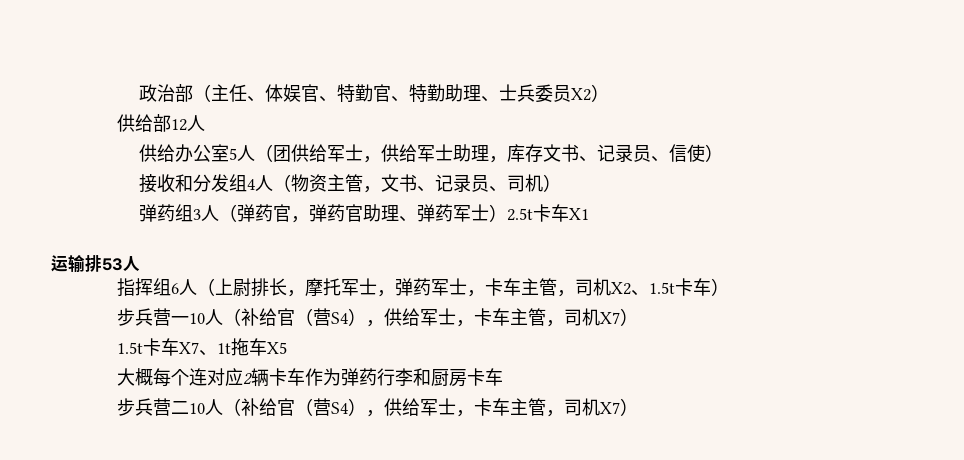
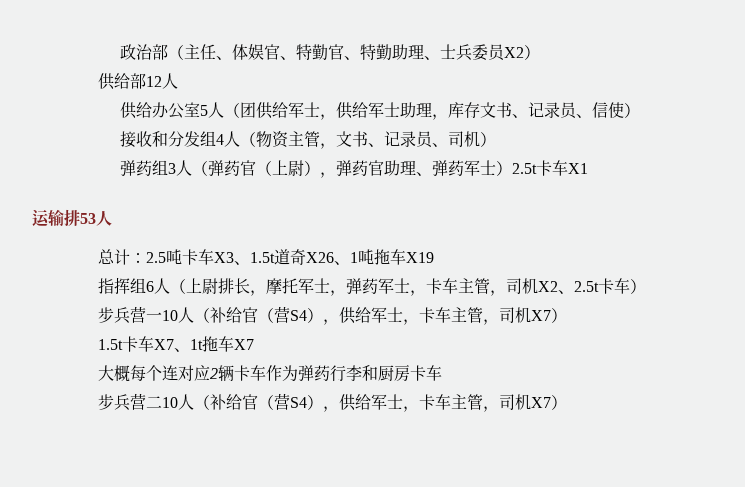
(292, 213) none -> [256,160,321,176] （上尉）
(140, 263) none -> [98,249,435,265] // 总计：2.5吨卡车X3、1.5t道奇X26、1吨拖车X19
[649,282,676,294] 1.5t -> [574,281,600,292] 2.5t
[267,342,288,354] X5 -> [234,339,255,350] X7

